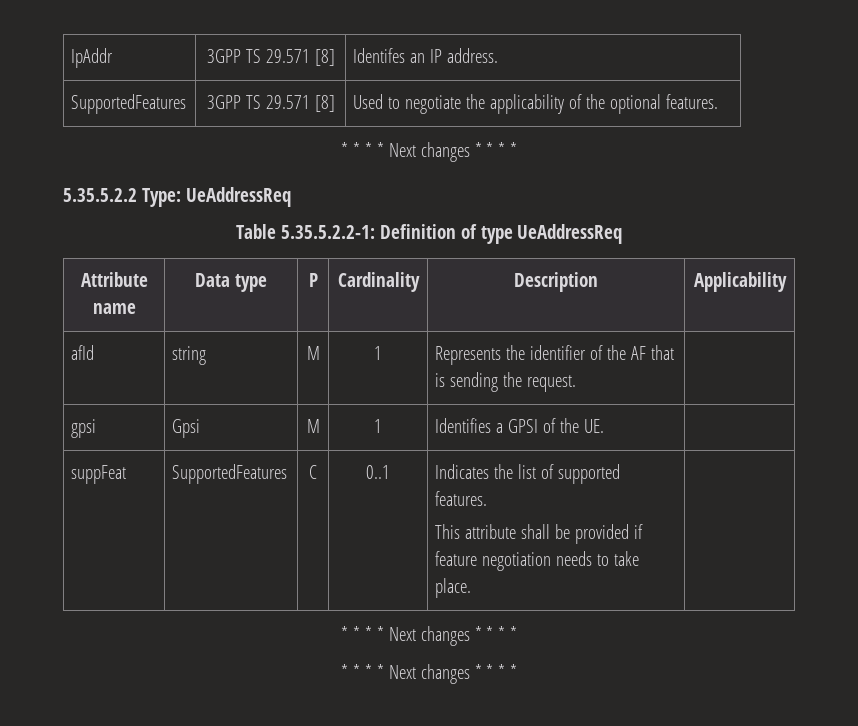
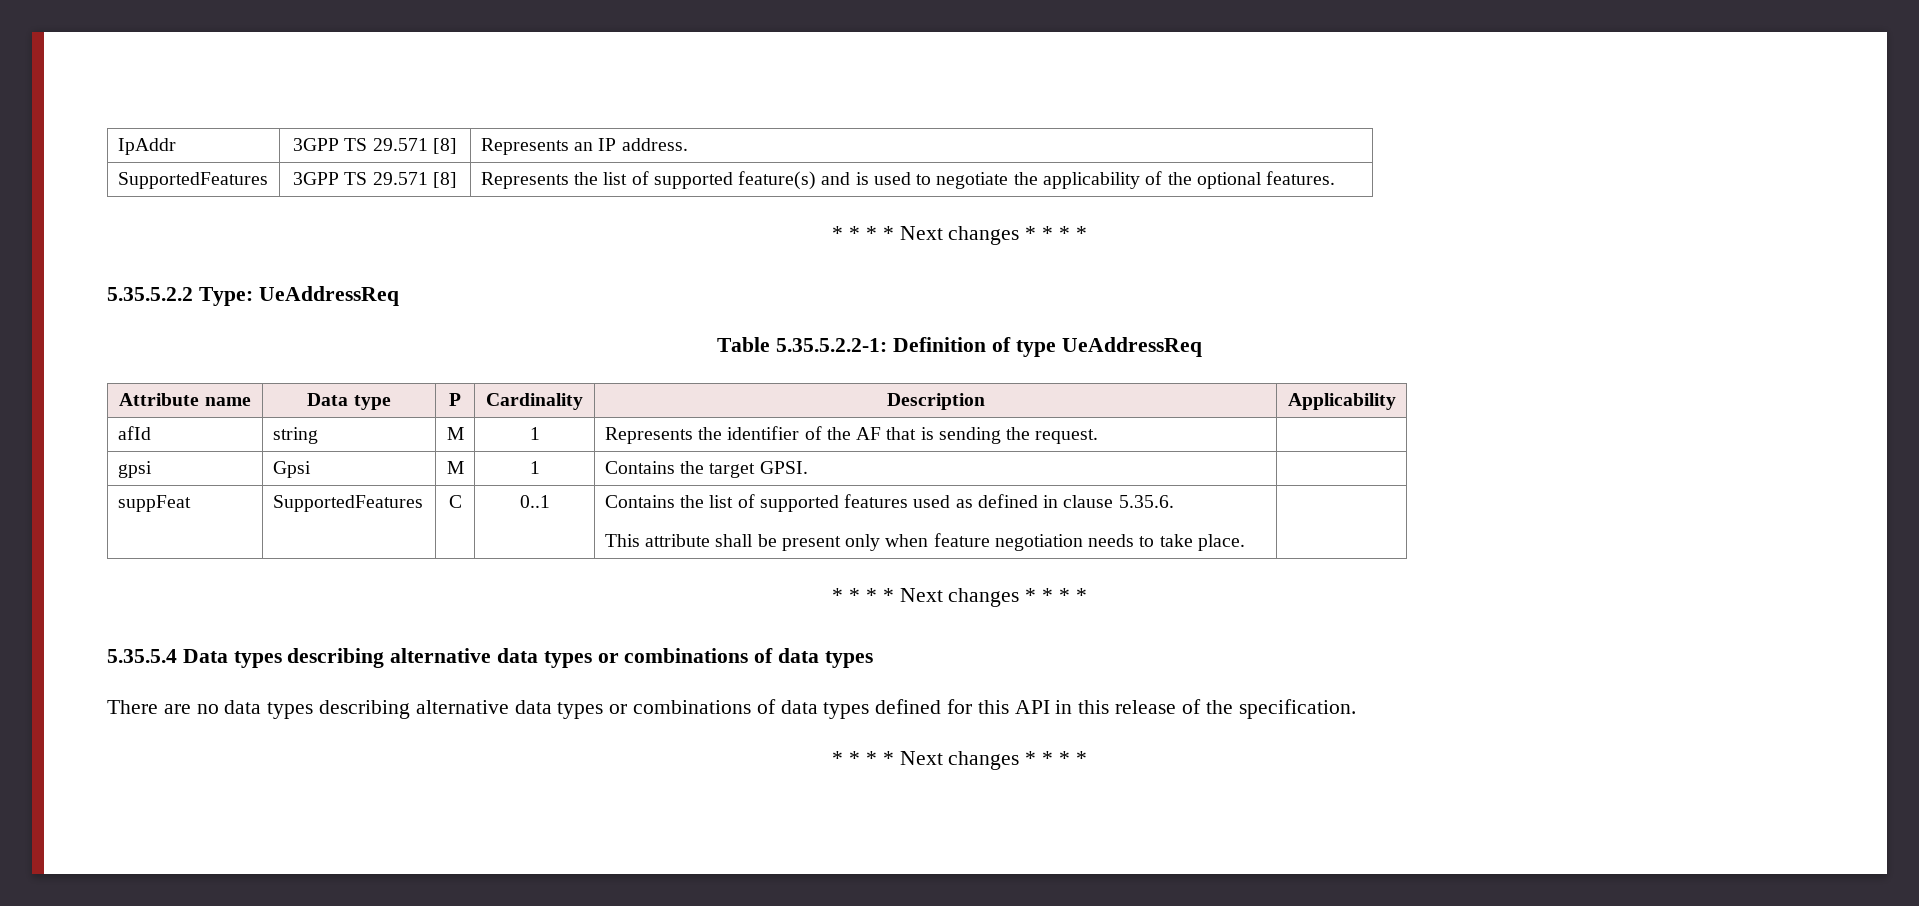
[353,48,406,63] Identifes -> [480,138,569,155] Represents
[353,94,384,109] Used -> [480,171,911,190] Represents the list of supported feature(s) and is used
[435,418,605,433] Identifies a GPSI of the UE. -> [604,461,808,478] Contains the target GPSI.
[435,464,621,484] [435,491,488,506] Indicates the list of supported features. -> [604,494,1174,512] Contains the list of supported features used as defined in clause 5.35.6.
[575,524,644,544] provided if -> [781,534,929,551] present only when
(518, 633) none -> [107,648,873,668] [107,699,1356,719] // 5.35.5.4 Data types describing alternative data types or combinations of data types // There are no data types describing alternative data types or combinations of data types defined for this API in this release of the specification.

